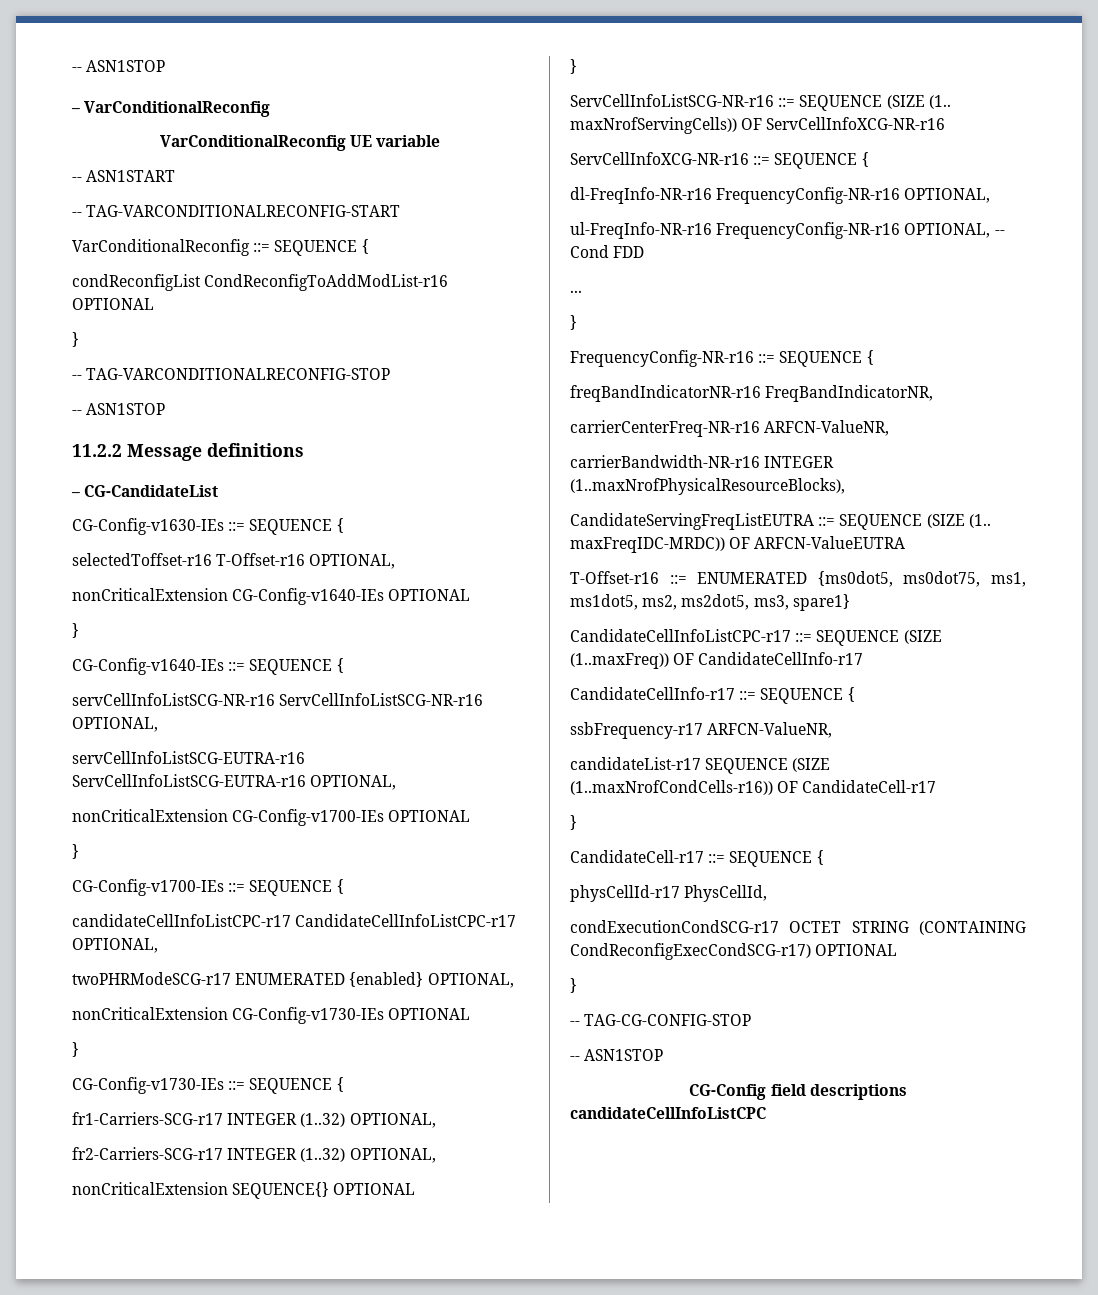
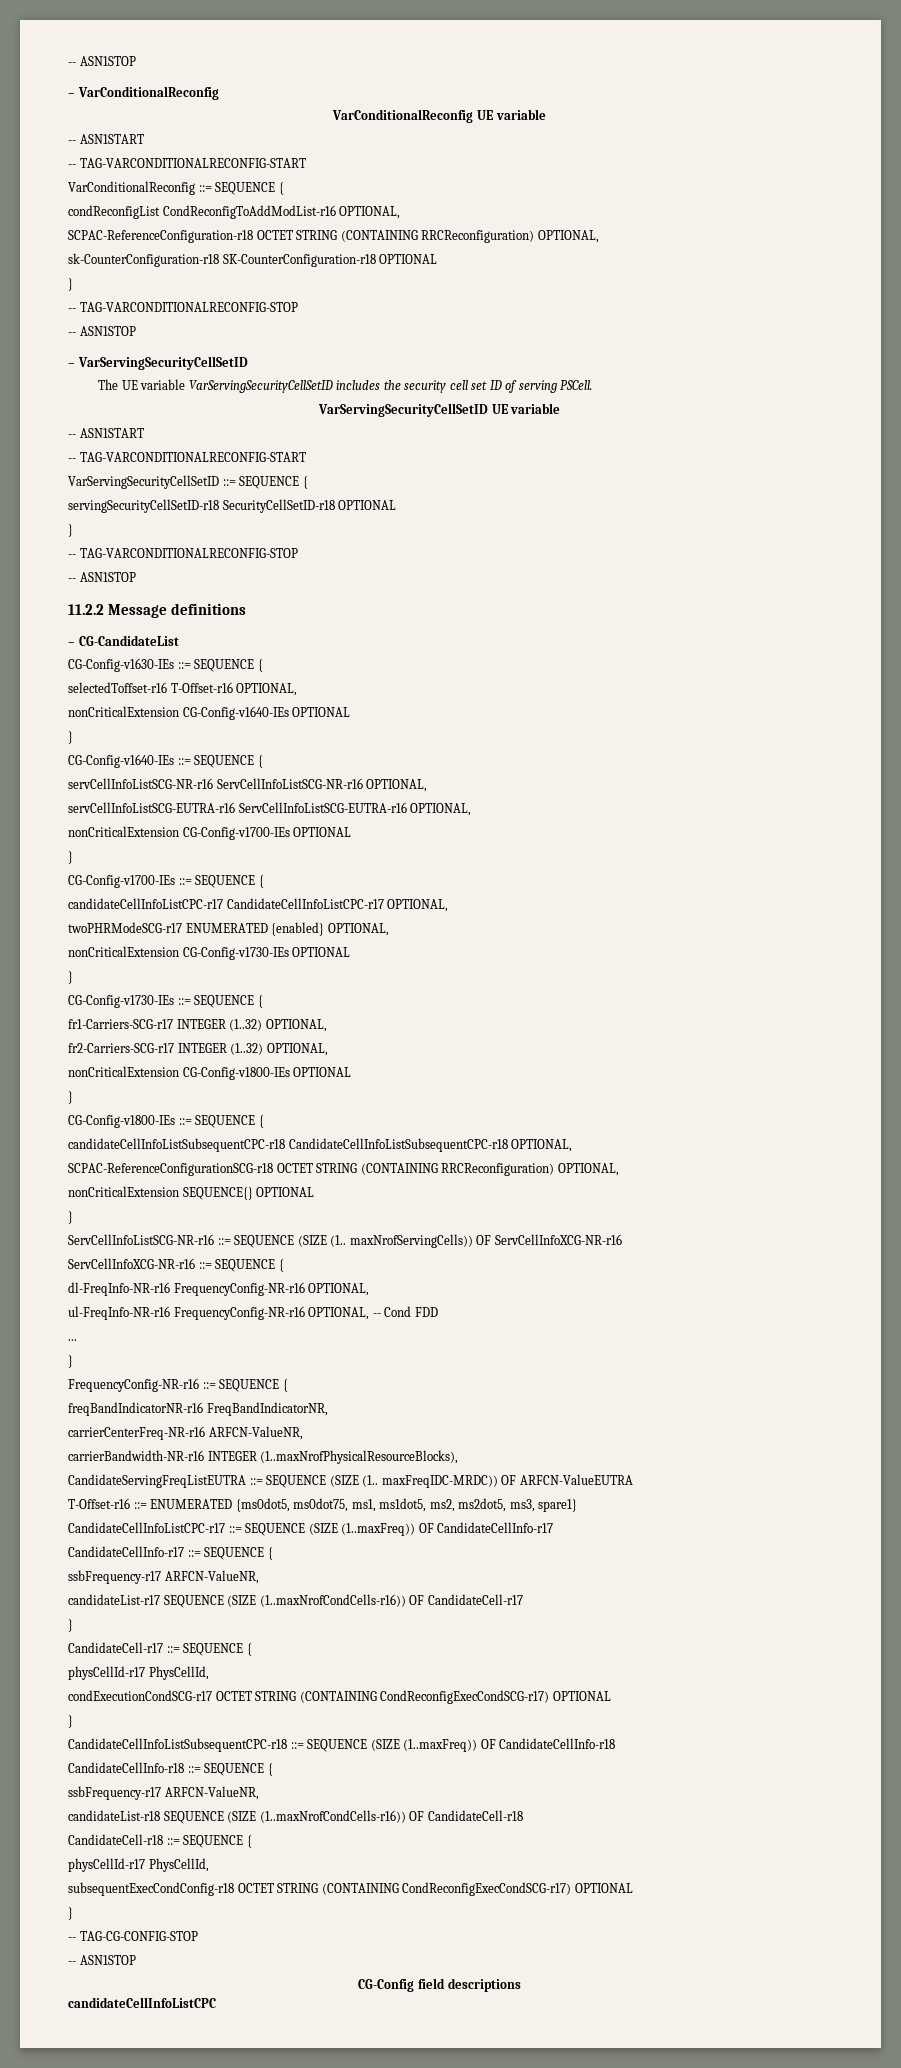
(449, 282) none -> [339,206,401,219] [68,230,599,243] [68,253,438,267] [68,278,73,291] [68,302,298,312] [68,326,136,336] [68,356,248,370] [98,379,593,393] [317,403,561,417] [68,428,144,438] [68,452,306,462] [68,475,308,489] [68,499,335,513] OPTIONAL, // SCPAC-ReferenceConfiguration-r18 OCTET STRING (CONTAINING RRCReconfiguration) OPTIONAL, // sk-CounterConfiguration-r18 SK-CounterConfiguration-r18 OPTIONAL // } // -- TAG-VARCONDITIONALRECONFIG-STOP // -- ASN1STOP // – VarServingSecurityCellSetID // The UE variable VarServingSecurityCellSetID includes the security cell set ID of serving PSCell. // VarServingSecurityCellSetID UE variable // -- ASN1START // -- TAG-VARCONDITIONALRECONFIG-START // VarServingSecurityCellSetID ::= SEQUENCE { // servingSecurityCellSetID-r18 SecurityCellSetID-r18
(436, 1155) none -> [68,1066,352,1080] [68,1091,73,1104] [68,1115,264,1128] [68,1138,573,1152] [68,1163,619,1176] // nonCriticalExtension CG-Config-v1800-IEs OPTIONAL // } // CG-Config-v1800-IEs ::= SEQUENCE { // candidateCellInfoListSubsequentCPC-r18 CandidateCellInfoListSubsequentCPC-r18 OPTIONAL, // SCPAC-ReferenceConfigurationSCG-r18 OCTET STRING (CONTAINING RRCReconfiguration) OPTIONAL,
(577, 985) none -> [68,1738,616,1752] [68,1762,273,1776] [68,1786,259,1800] [68,1810,523,1824] [68,1834,252,1848] [68,1858,209,1872] [68,1882,633,1896] [68,1907,73,1920] // CandidateCellInfoListSubsequentCPC-r18 ::= SEQUENCE (SIZE (1..maxFreq)) OF CandidateCellInfo-r18 // CandidateCellInfo-r18 ::= SEQUENCE { // ssbFrequency-r17 ARFCN-ValueNR, // candidateList-r18 SEQUENCE (SIZE (1..maxNrofCondCells-r16)) OF CandidateCell-r18 // CandidateCell-r18 ::= SEQUENCE { // physCellId-r17 PhysCellId, // subsequentExecCondConfig-r18 OCTET STRING (CONTAINING CondReconfigExecCondSCG-r17) OPTIONAL // }

